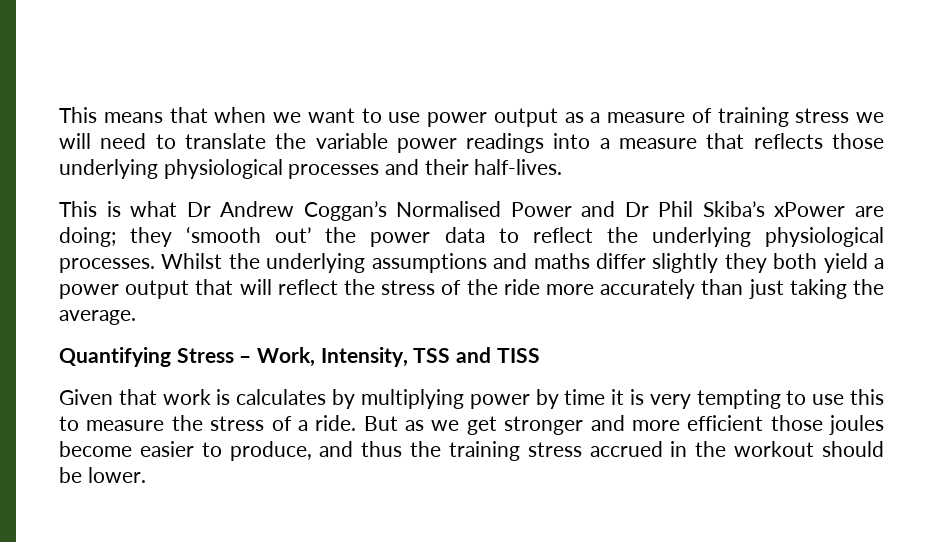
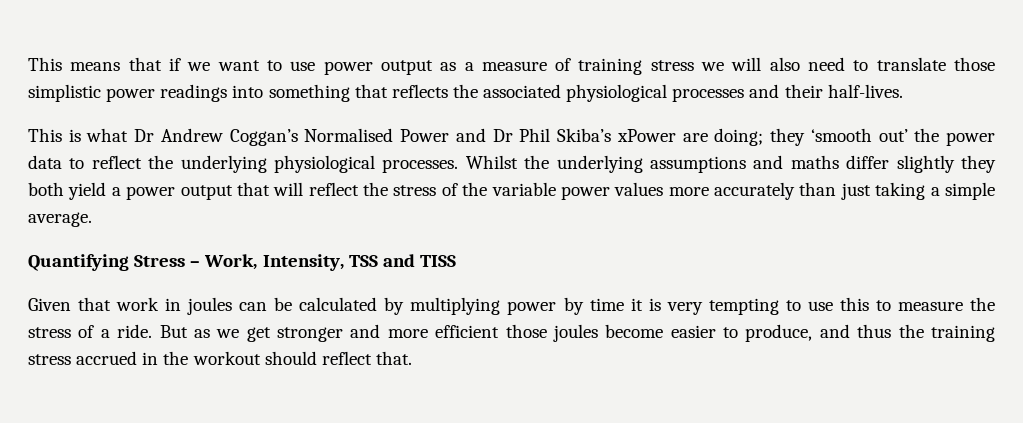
[214,107,267,123] when -> [168,58,181,71] if
(91, 141) none -> [769,57,800,71] also
[275,133,388,149] the variable -> [954,57,996,71] [28,84,101,102] those simplistic
[599,133,884,149] [59,159,158,179] a measure that reflects those underlying -> [268,84,562,102] something that reflects the associated
[503,279,540,295] ride -> [491,182,664,200] variable power values
[853,279,885,295] the -> [930,182,996,200] a simple
[216,389,327,405] is calculates -> [165,297,378,315] in joules can be calculated
[59,467,146,483] be lower. -> [321,351,412,365] reflect that.

